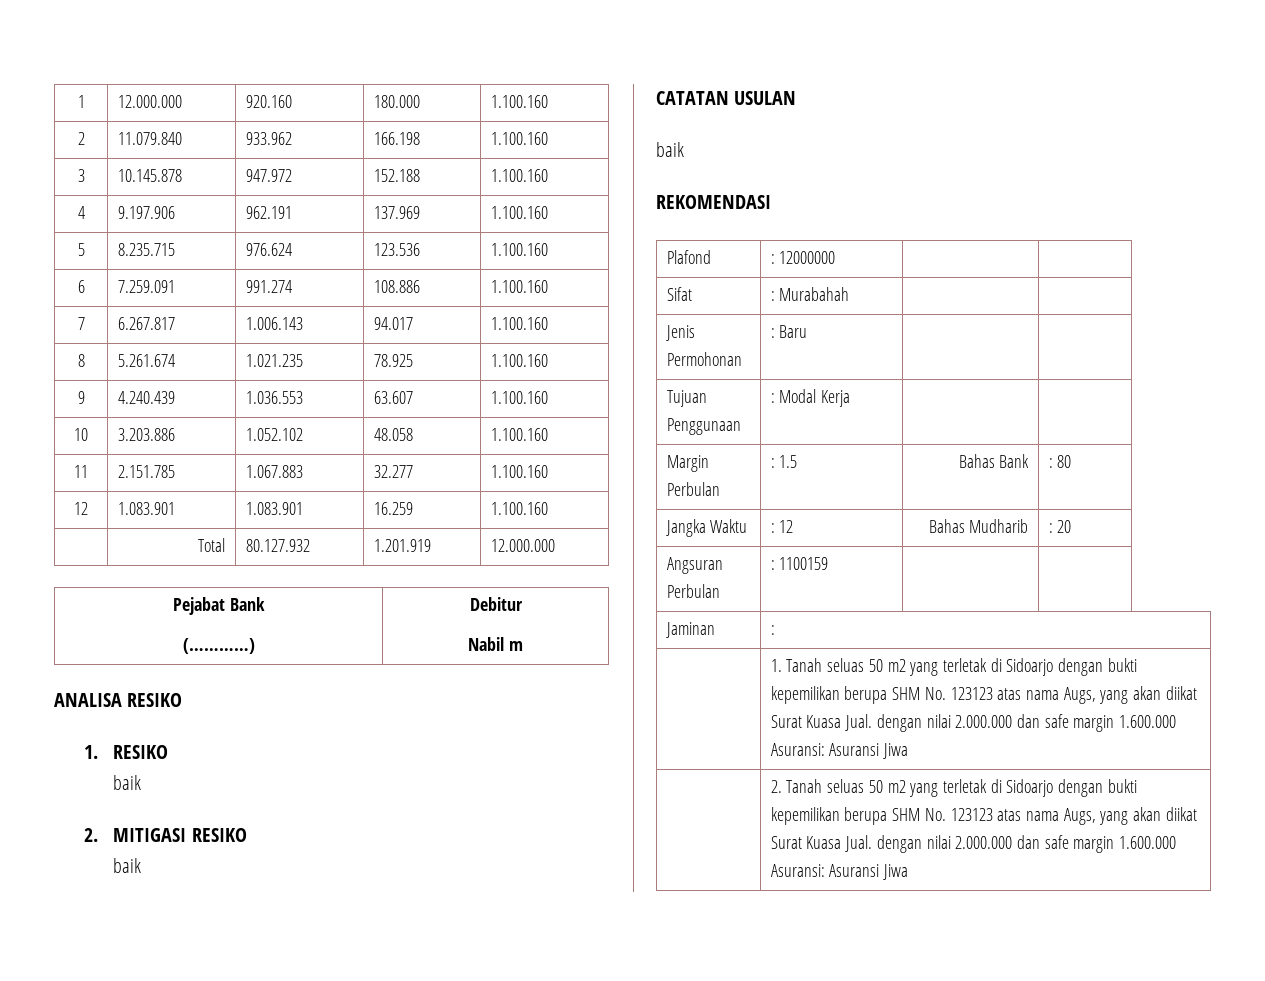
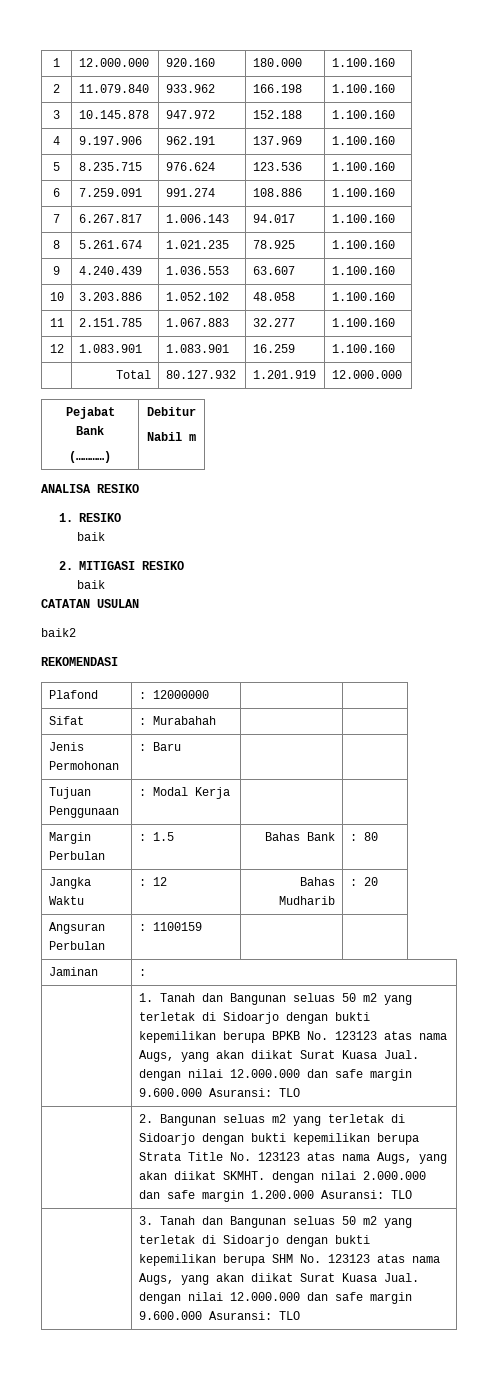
[656,142,684,157] baik -> [41,628,76,637] baik2
(823, 665) none -> [201,993,412,1005] [138,1012,370,1024] [138,1031,447,1043] [138,1050,419,1062] [138,1069,412,1081] [138,1088,300,1097] [138,1114,405,1126] [138,1133,419,1145] [138,1152,447,1164] [138,1171,426,1183] [138,1190,412,1202] [138,1216,286,1228] dan Bangunan seluas 50 m2 yang terletak di Sidoarjo dengan bukti kepemilikan berupa BPKB No. 123123 atas nama Augs, yang akan diikat Surat Kuasa Jual. dengan nilai 12.000.000 dan safe margin 9.600.000 Asuransi: TLO // | 2. Bangunan seluas m2 yang terletak di Sidoarjo dengan bukti kepemilikan berupa Strata Title No. 123123 atas nama Augs, yang akan diikat SKMHT. dengan nilai 2.000.000 dan safe margin 1.200.000 Asuransi: TLO // | 3. Tanah dan Bangunan
[955,714,1177,732] [770,743,909,759] [770,779,1137,797] [770,807,1197,825] [770,835,1177,853] [770,864,909,880] 2.000.000 dan safe margin 1.600.000 Asuransi: Asuransi Jiwa // | 2. Tanah seluas 50 m2 yang terletak di Sidoarjo dengan bukti kepemilikan berupa SHM No. 123123 atas nama Augs, yang akan diikat Surat Kuasa Jual. dengan nilai 2.000.000 dan safe margin 1.600.000 Asuransi: Asuransi Jiwa -> [229,1292,412,1304] [138,1311,300,1320] 12.000.000 dan safe margin 9.600.000 Asuransi: TLO

